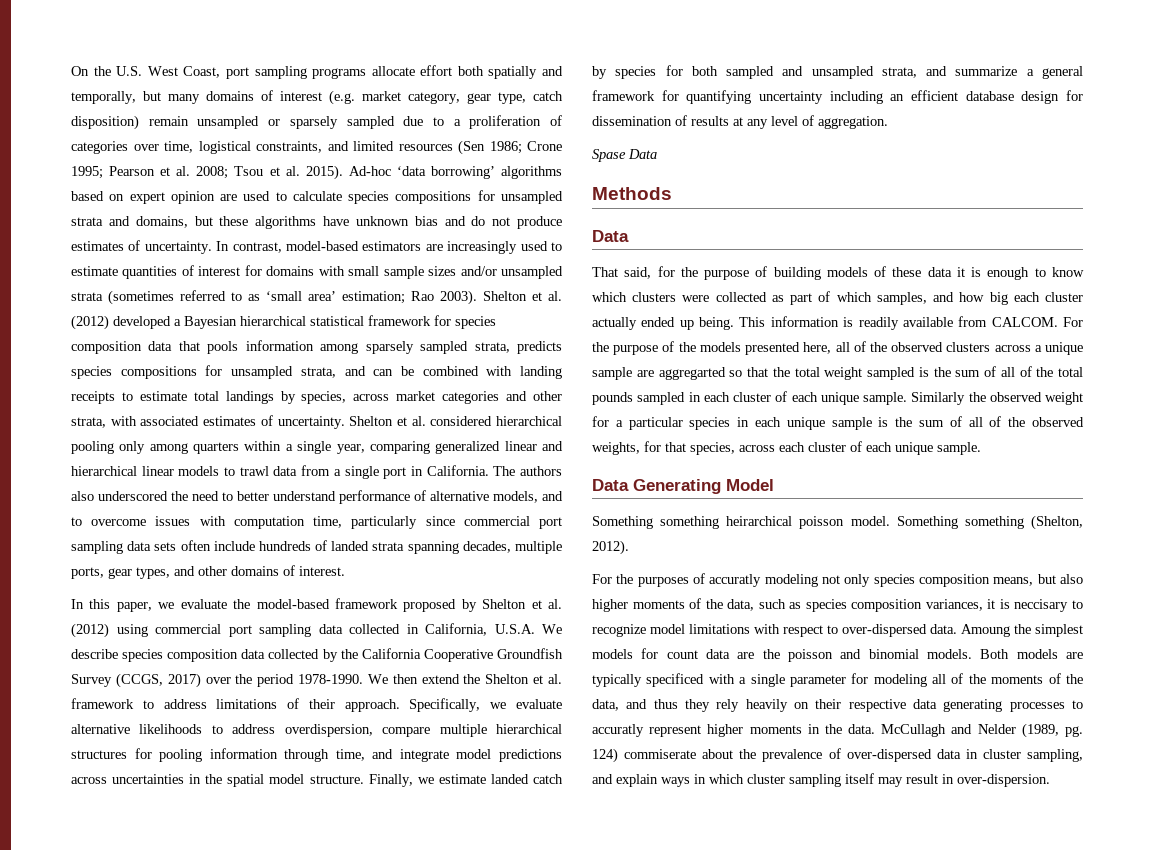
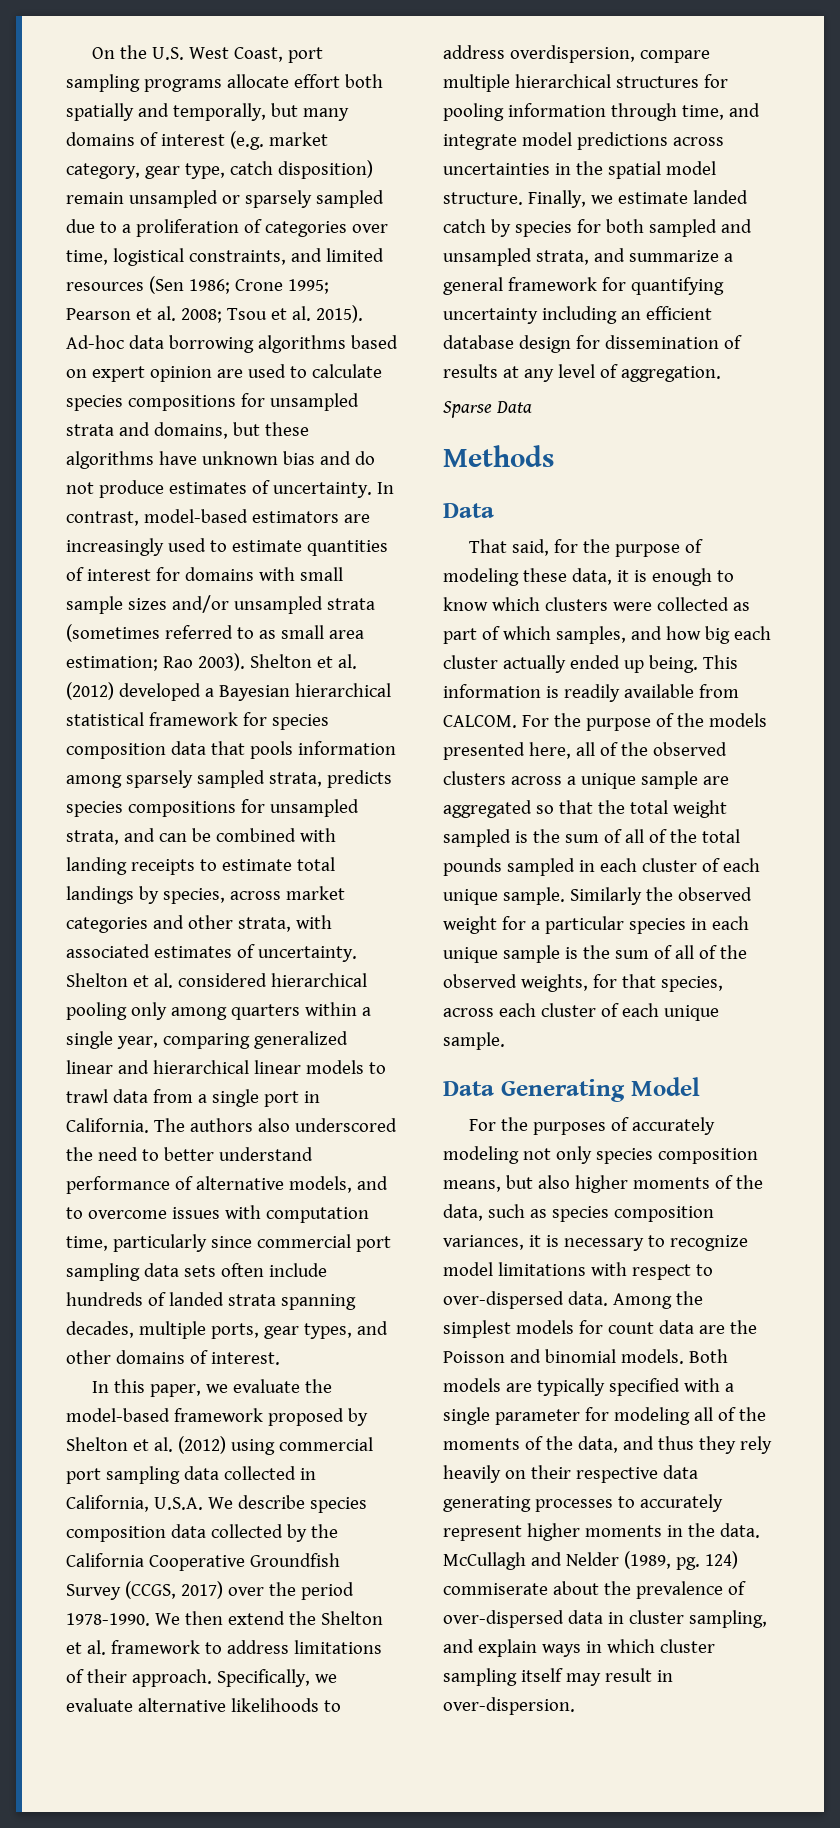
[396,166,495,179] ‘data borrowing’ -> [128,335,254,353] data borrowing
[266,291,336,301] ‘small area’ -> [280,625,364,639] small area
[592,149,626,162] Spase -> [443,401,492,418] Sparse
[773,266,952,280] building models of these data -> [443,568,612,586] modeling these data,
[658,367,726,380] aggregarted -> [443,800,532,818] aggregated
[592,515,1083,530] [592,540,629,555] // Something something heirarchical poisson model. Something something (Shelton, 2012). -> (700, 1086) none
[709,574,762,587] accuratly -> [631,1117,715,1135] accurately
[1014,599,1069,612] neccisary -> [563,1238,644,1251] necessary
[961,624,1010,637] Amoung -> [612,1293,672,1309] Among
[788,649,833,662] poisson -> [443,1351,505,1363] Poisson
[646,673,705,687] specificed -> [608,1378,680,1396] specified
[592,724,644,737] accuratly -> [639,1494,723,1512] accurately

